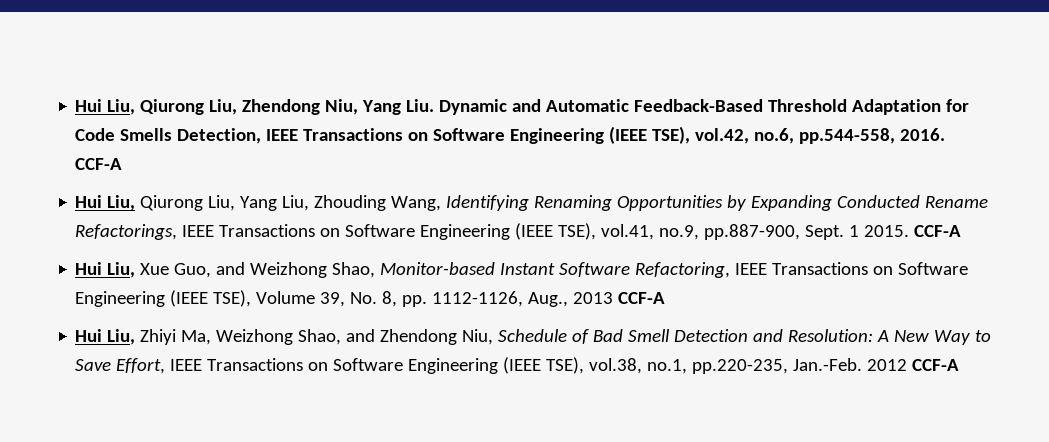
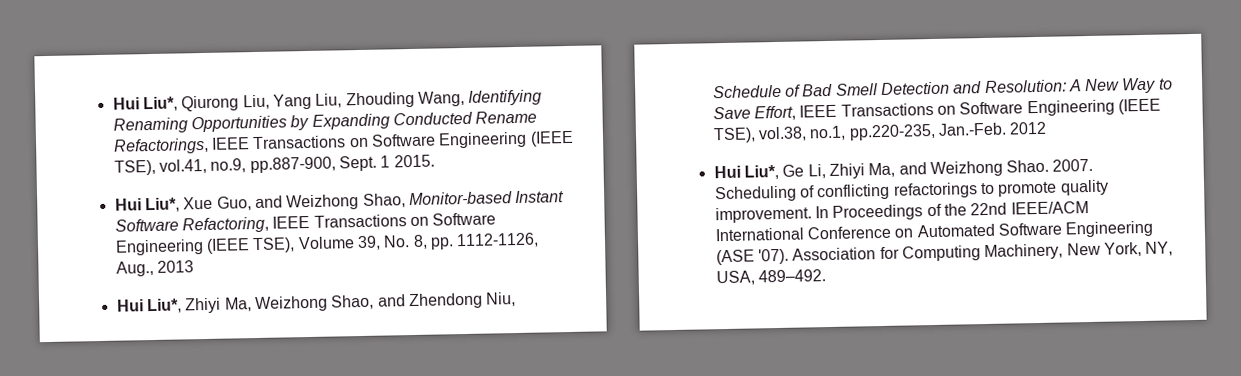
[75,99,970,115] [75,126,946,144] [75,158,123,170] [75,195,136,211] Hui Liu, Qiurong Liu, Zhendong Niu, Yang Liu. Dynamic and Automatic Feedback-Based Threshold Adaptation for Code Smells Detection, IEEE Transactions on Software Engineering (IEEE TSE), vol.42, no.6, pp.544-558, 2016. CCF-A // Hui Liu, -> [112,96,178,112] Hui Liu*,
[914,225,962,237] [75,262,136,278] CCF-A // Hui Liu, -> [114,197,180,213] // Hui Liu*,
[618,292,666,304] [75,329,136,345] CCF-A // Hui Liu, -> [116,298,182,314] // Hui Liu*,
[912,359,960,371] CCF-A -> [713,158,1094,180] [714,179,1109,203] [714,201,1089,224] [714,220,1155,242] [715,241,1174,266] [715,269,826,286] // Hui Liu*, Ge Li, Zhiyi Ma, and Weizhong Shao. 2007. Scheduling of conflicting refactorings to promote quality improvement. In Proceedings of the 22nd IEEE/ACM International Conference on Automated Software Engineering (ASE '07). Association for Computing Machinery, New York, NY, USA, 489–492.

